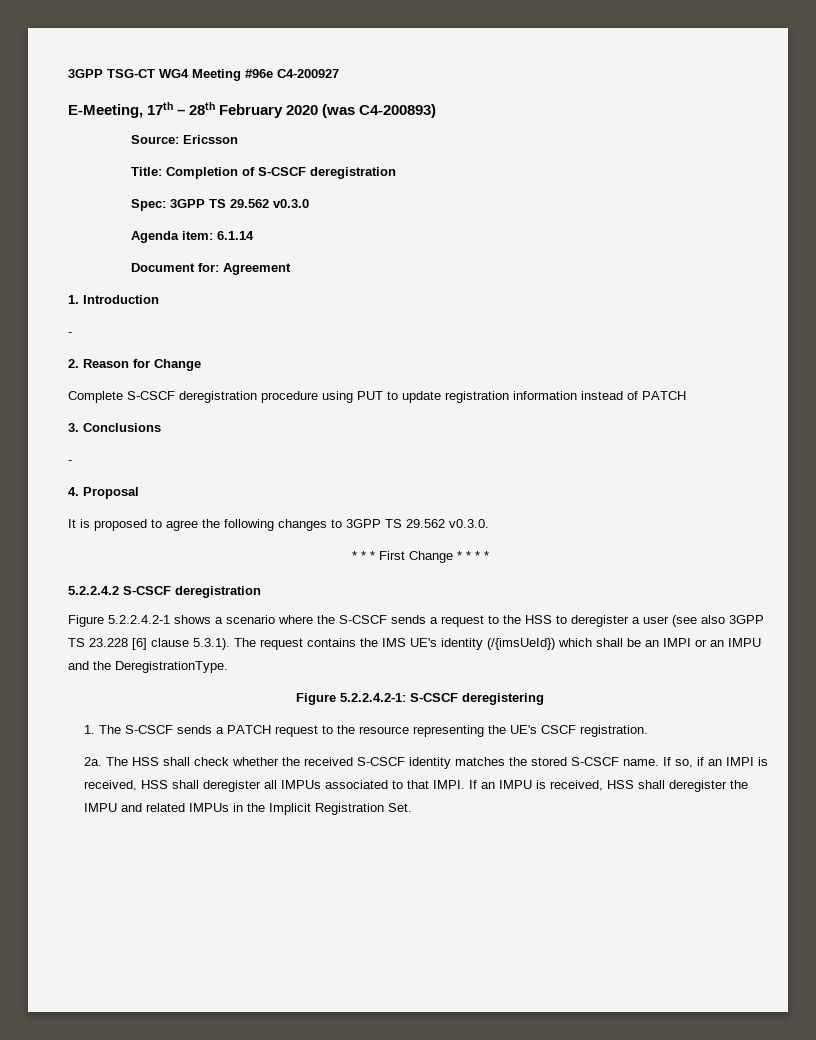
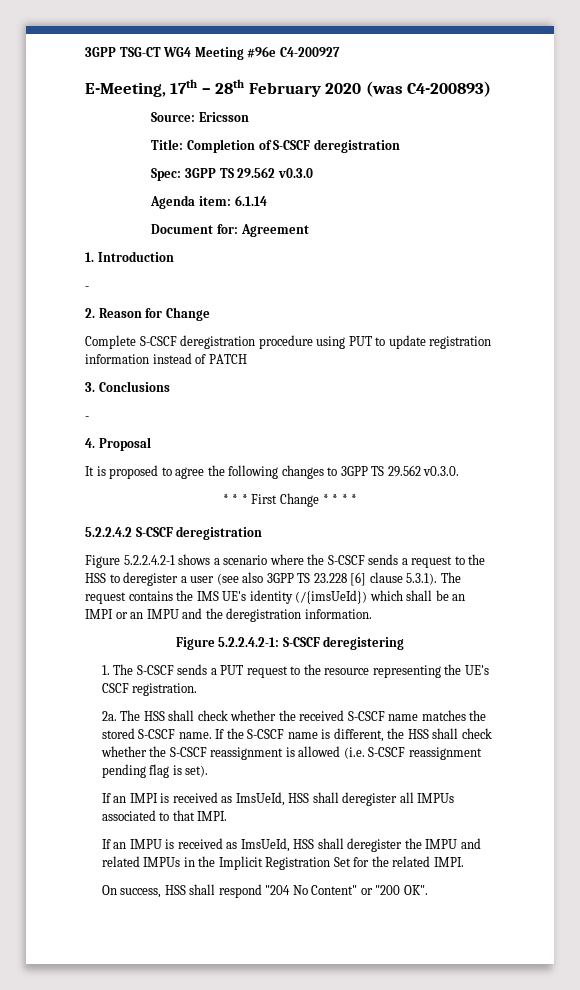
[115,661,228,673] DeregistrationType. -> [226,608,372,622] deregistration information.
[226,725,271,734] PATCH -> [220,665,244,675] PUT
[408,757,451,769] identity -> [388,714,419,721] name
[674,757,768,768] [83,780,137,791] so, if an IMPI is received, -> [226,728,492,742] [100,746,482,760] [101,764,209,778] [101,792,285,806] the S-CSCF name is different, the HSS shall check whether the S-CSCF reassignment is allowed (i.e. S-CSCF reassignment pending flag is set). // If an IMPI is received as ImsUeId,
(465, 784) none -> (228, 816) //
[549,780,603,791] received, -> [177,838,290,852] received as ImsUeId,
[387,803,412,812] Set. -> [333,856,464,867] [101,884,428,898] Set for the related IMPI. // On success, HSS shall respond "204 No Content" or "200 OK".

